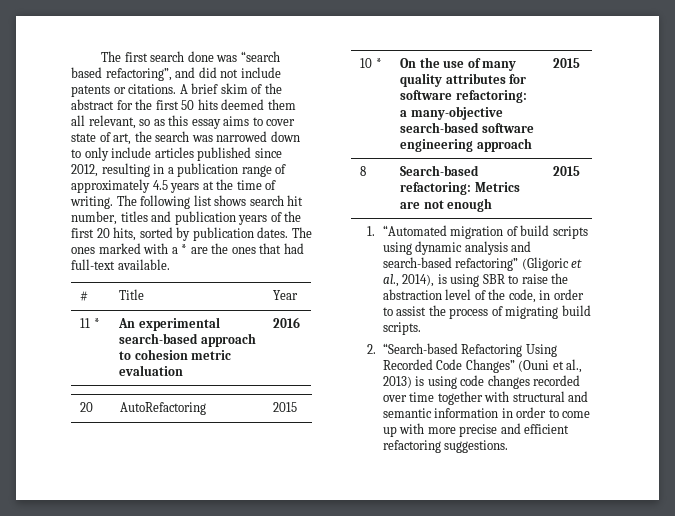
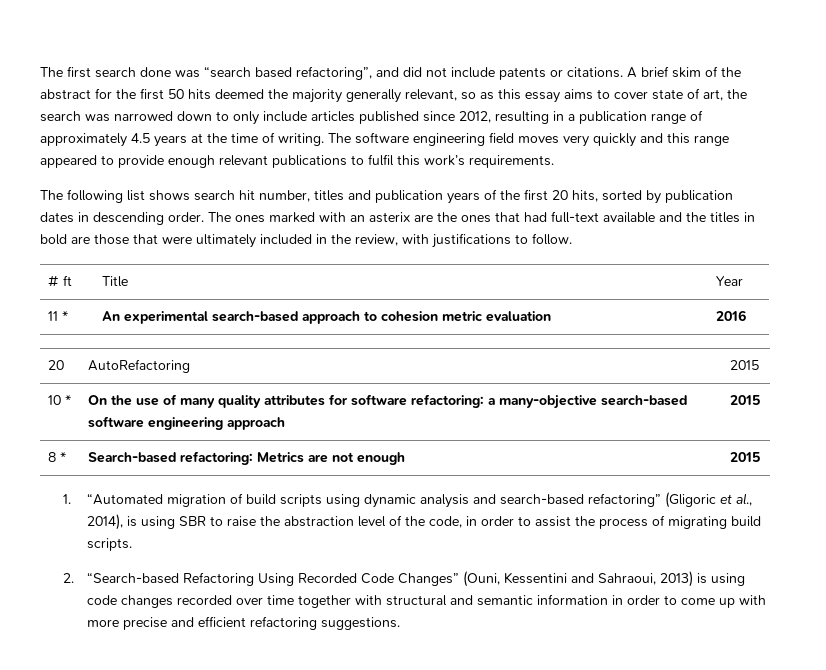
[267,99,296,110] [71,115,85,126] them all -> [268,89,401,103] the majority generally
(137, 200) none -> [355,132,729,147] [40,154,554,168] [40,190,63,200] software engineering field moves very quickly and this range appeared to provide enough relevant publications to fulfil this work’s requirements. // The
[257,227,289,238] dates. -> [40,212,204,225] dates in descending order.
[171,244,188,254] a * -> [350,212,410,223] an asterix
[117,259,170,270] available. -> [603,212,755,223] [40,233,572,248] available and the titles in bold are those that were ultimately included in the review, with justifications to follow.
(89, 296) none -> [62,275,72,286] ft
(367, 171) none -> [59,452,66,462] *
[518,359,583,373] (Ouni et al., -> [462,571,656,587] (Ouni, Kessentini and Sahraoui,

